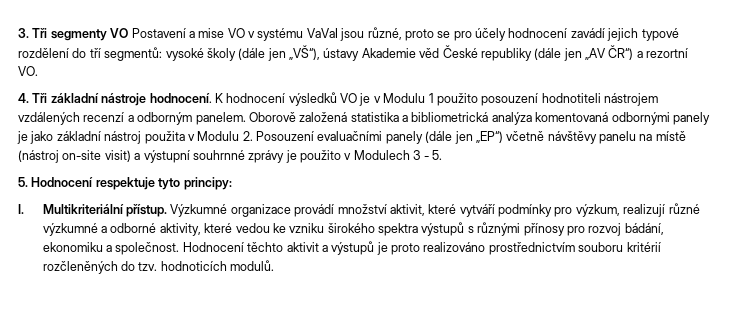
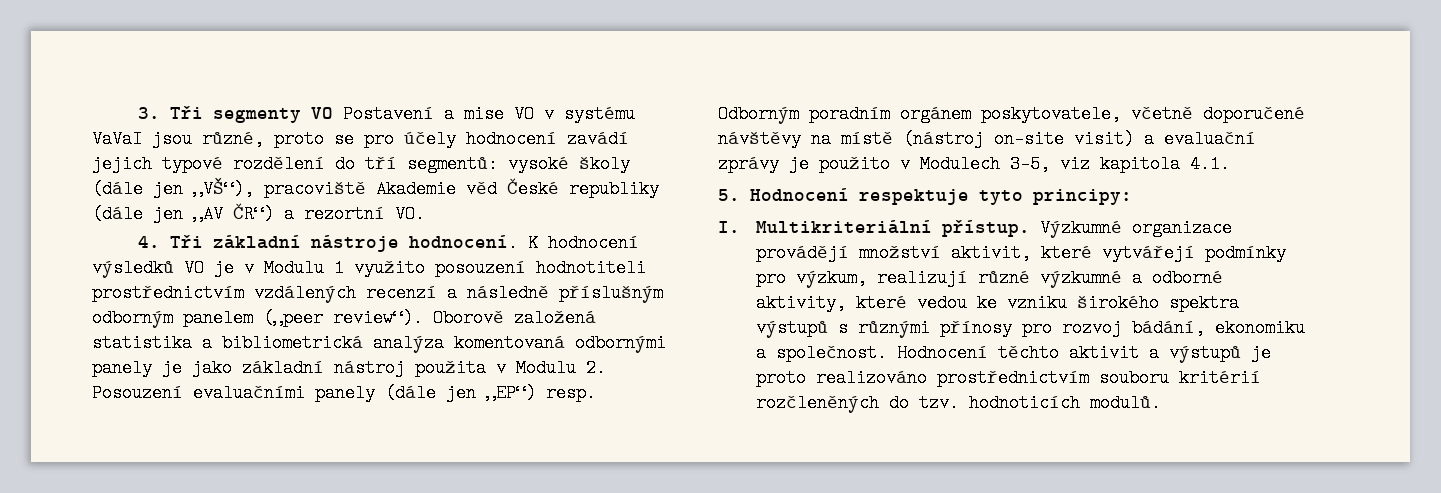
[323,48,360,61] ústavy -> [264,180,366,198] pracoviště
[436,93,478,106] použito -> [354,259,425,277] využito
[604,93,658,106] nástrojem -> [92,284,244,302] prostřednictvím
[137,112,246,125] odborným panelem. -> [467,284,663,303] [92,309,423,328] následně příslušným odborným panelem („peer review“).
[506,131,636,144] včetně návštěvy panelu -> [546,384,596,402] [718,105,1305,124] [718,130,801,148] resp. Odborným poradním orgánem poskytovatele, včetně doporučené návštěvy
[143,150,245,163] výstupní souhrnné -> [1164,130,1256,148] evaluační
[413,150,442,160] 3 - 5. -> [1010,155,1230,173] 3–5, viz kapitola 4.1.
[294,204,335,217] provádí -> [755,244,849,262] provádějí
[459,204,495,217] vytváří -> [1101,244,1195,262] vytvářejí

